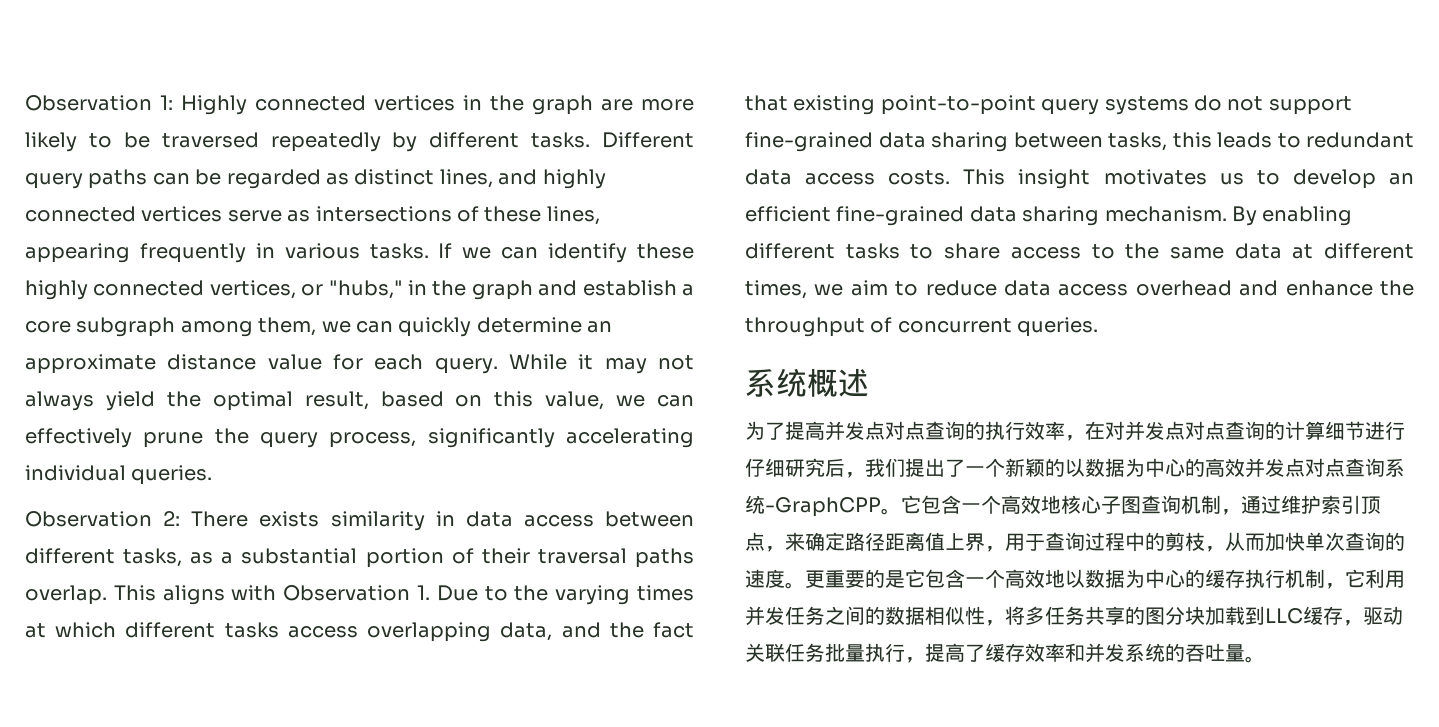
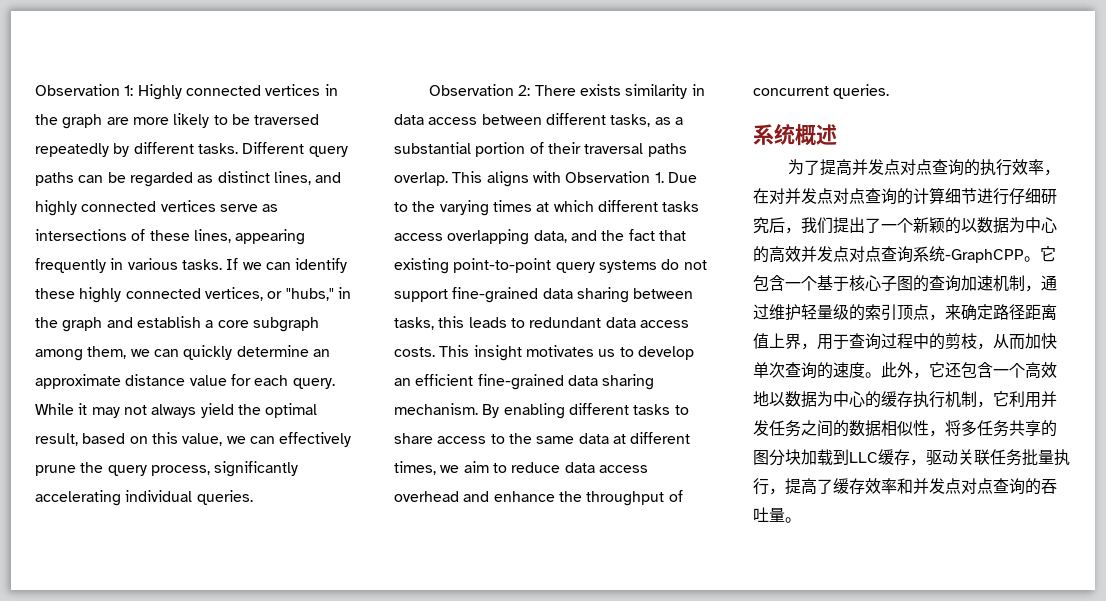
[1001,495,1061,514] 高效地 -> [817,275,849,291] 基于
[1141,495,1181,514] 查询 -> [913,275,993,292] 的查询加速
(1321, 504) none -> [801,304,865,321] 轻量级的
[805,569,925,588] 更重要的是它 -> [881,362,961,379] 此外，它还
[1125,643,1165,662] 系统 -> [945,478,1025,495] 点对点查询

